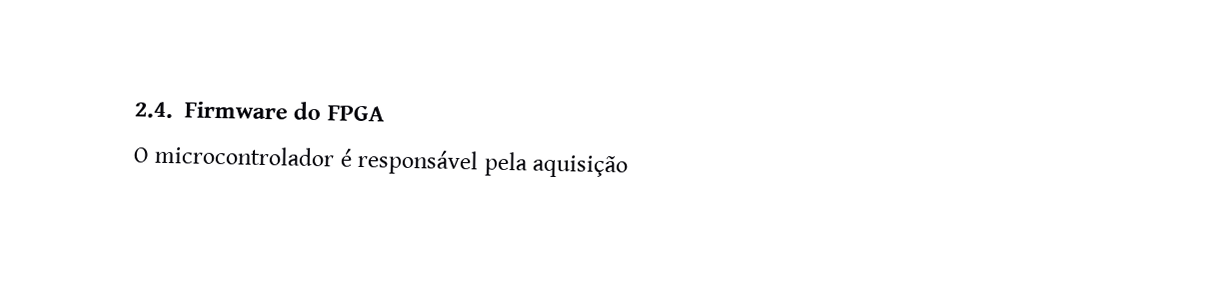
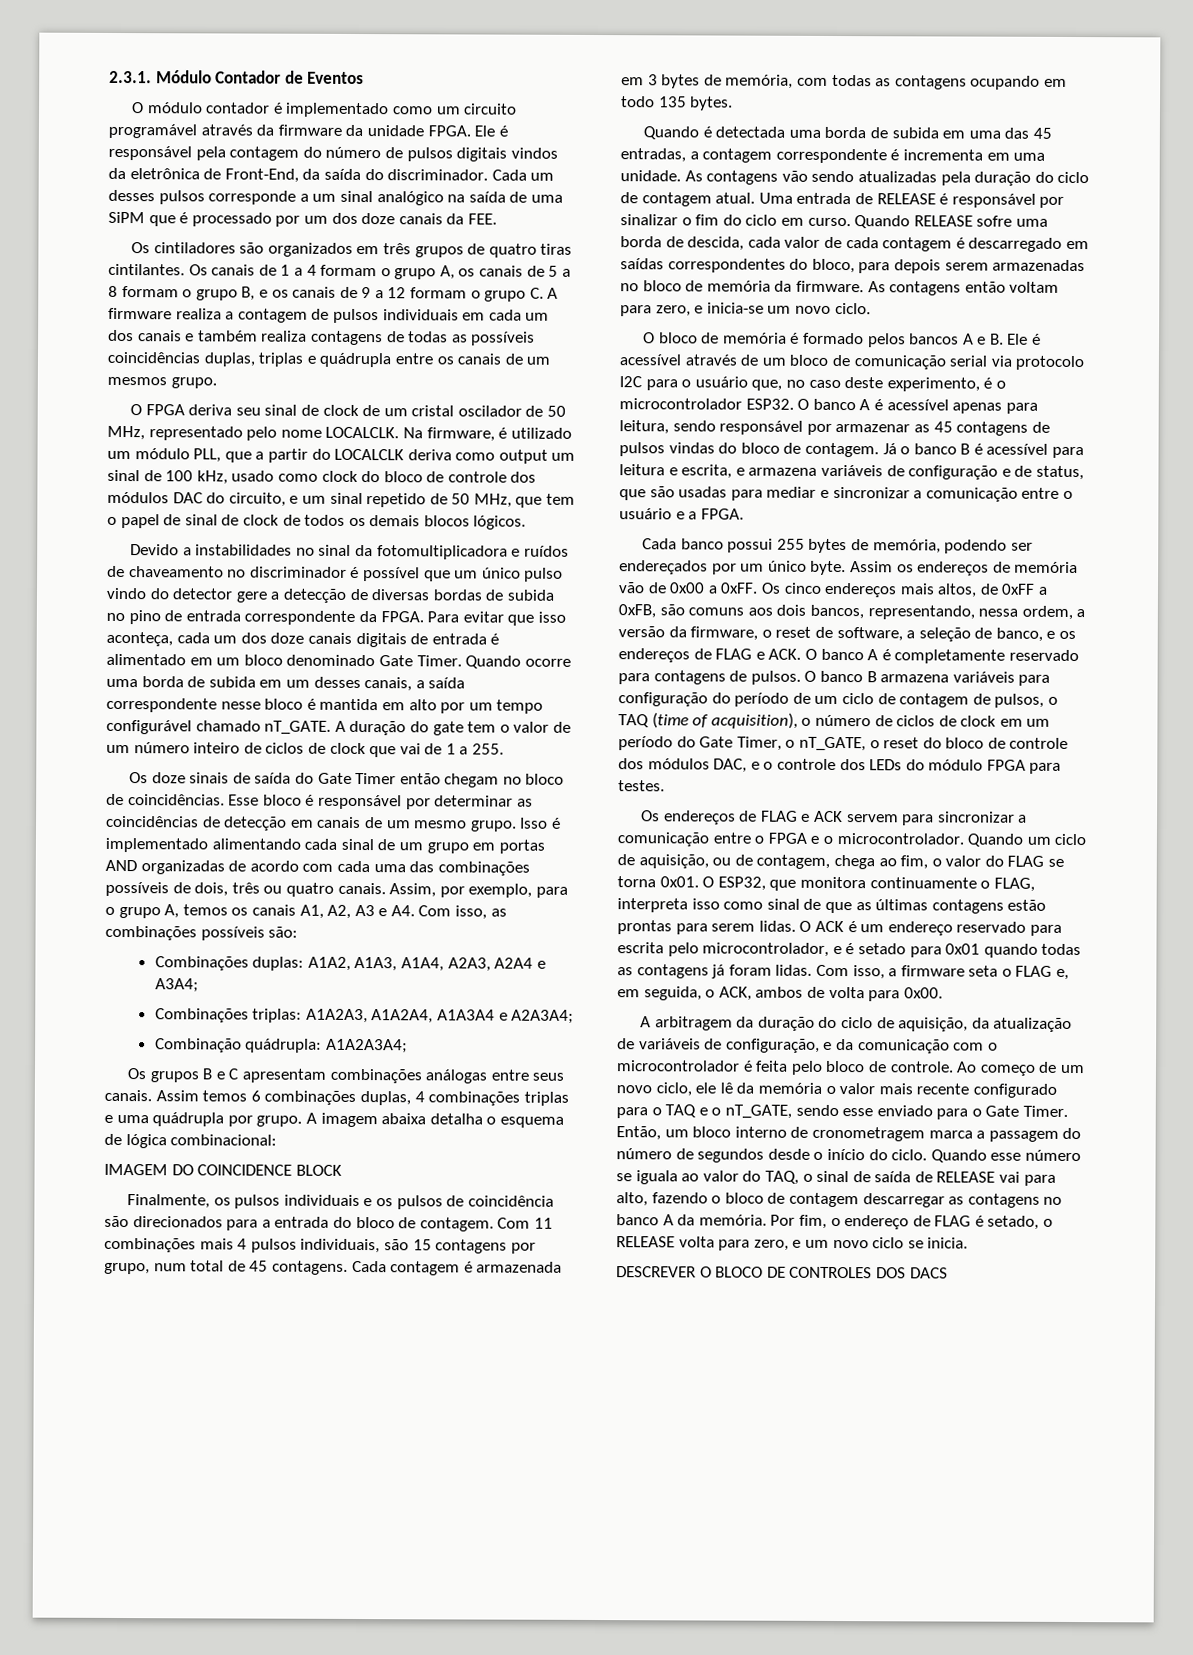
[134,101,385,122] [133,144,629,179] 2.4. Firmware do FPGA // O microcontrolador é responsável pela aquisição -> [109,70,365,85] [130,102,518,118] [108,123,508,139] [108,145,558,162] [108,167,555,183] [108,189,563,206] [108,211,497,227] [130,242,573,258] [108,263,571,280] [108,285,559,302] [108,307,550,324] [108,329,536,346] [107,351,551,368] [107,376,217,389] [129,404,567,417] [107,425,572,442] [107,448,576,464] [107,469,537,485] [107,491,576,508] [107,514,527,530] [129,544,569,560] [107,565,564,582] [106,587,554,603] [106,610,566,626] [106,631,500,648] [106,653,571,669] [106,676,466,692] [106,697,544,714] [106,719,571,736] [106,742,505,758] [128,772,565,788] [106,793,533,810] [105,815,561,832] [105,837,545,854] [105,859,530,876] [105,881,568,898] [105,904,507,920] [105,925,299,941] [154,956,546,972] [154,978,199,993] [154,1008,575,1024] [154,1038,408,1054] [126,1068,565,1084] [104,1089,569,1106] [104,1112,564,1128] [104,1133,278,1149] [104,1163,342,1176] [126,1194,554,1210] [104,1215,553,1232] [104,1237,536,1254] [104,1260,563,1276] [621,74,1067,90] [621,96,734,111] [642,126,1052,140] [620,148,1046,164] [620,170,1090,186] [620,192,1065,208] [620,214,1048,229] [620,236,1089,252] [620,258,1086,274] [620,280,1060,296] [620,302,871,317] [642,332,1042,348] [619,354,1085,371] [619,376,1006,392] [619,398,1038,414] [619,420,1050,436] [619,442,1085,459] [619,464,1084,481] [619,486,1073,502] [619,508,744,520] [641,538,1033,554] [619,560,1079,576] [618,582,1049,598] [618,604,1086,620] [618,626,1077,642] [618,648,1079,664] [618,670,1051,686] [618,692,1058,708] [618,712,1051,729] [618,736,1069,752] [618,758,1062,774] [618,780,665,792] [640,810,1028,826] [617,832,1087,847] [617,854,1065,870] [617,876,1035,892] [617,898,1047,914] [617,920,1062,936] [617,942,1082,958] [617,964,1070,980] [617,986,943,1002] [639,1016,1073,1032] [617,1038,998,1054] [616,1060,1085,1076] [616,1082,1057,1098] [616,1104,1069,1120] [616,1126,1082,1142] [616,1148,1081,1163] [616,1170,1056,1186] [616,1192,1063,1208] [616,1214,1054,1230] [616,1236,969,1251] [616,1266,948,1279] 2.3.1. Módulo Contador de Eventos // O módulo contador é implementado como um circuito programável através da firmware da unidade FPGA. Ele é responsável pela contagem do número de pulsos digitais vindos da eletrônica de Front-End, da saída do discriminador. Cada um desses pulsos corresponde a um sinal analógico na saída de uma SiPM que é processado por um dos doze canais da FEE. // Os cintiladores são organizados em três grupos de quatro tiras cintilantes. Os canais de 1 a 4 formam o grupo A, os canais de 5 a 8 formam o grupo B, e os canais de 9 a 12 formam o grupo C. A firmware realiza a contagem de pulsos individuais em cada um dos canais e também realiza contagens de todas as possíveis coincidências duplas, triplas e quádrupla entre os canais de um mesmos grupo. // O FPGA deriva seu sinal de clock de um cristal oscilador de 50 MHz, representado pelo nome LOCALCLK. Na firmware, é utilizado um módulo PLL, que a partir do LOCALCLK deriva como output um sinal de 100 kHz, usado como clock do bloco de controle dos módulos DAC do circuito, e um sinal repetido de 50 MHz, que tem o papel de sinal de clock de todos os demais blocos lógicos. // Devido a instabilidades no sinal da fotomultiplicadora e ruídos de chaveamento no discriminador é possível que um único pulso vindo do detector gere a detecção de diversas bordas de subida no pino de entrada correspondente da FPGA. Para evitar que isso aconteça, cada um dos doze canais digitais de entrada é alimentado em um bloco denominado Gate Timer. Quando ocorre uma borda de subida em um desses canais, a saída correspondente nesse bloco é mantida em alto por um tempo configurável chamado nT_GATE. A duração do gate tem o valor de um número inteiro de ciclos de clock que vai de 1 a 255. // Os doze sinais de saída do Gate Timer então chegam no bloco de coincidências. Esse bloco é responsável por determinar as coincidências de detecção em canais de um mesmo grupo. Isso é implementado alimentando cada sinal de um grupo em portas AND organizadas de acordo com cada uma das combinações possíveis de dois, três ou quatro canais. Assim, por exemplo, para o grupo A, temos os canais A1, A2, A3 e A4. Com isso, as combinações possíveis são: // Combinações duplas: A1A2, A1A3, A1A4, A2A3, A2A4 e A3A4; // Combinações triplas: A1A2A3, A1A2A4, A1A3A4 e A2A3A4; // Combinação quádrupla: A1A2A3A4; // Os grupos B e C apresentam combinações análogas entre seus canais. Assim temos 6 combinações duplas, 4 combinações triplas e uma quádrupla por grupo. A imagem abaixa detalha o esquema de lógica combinacional: // IMAGEM DO COINCIDENCE BLOCK // Finalmente, os pulsos individuais e os pulsos de coincidência são direcionados para a entrada do bloco de contagem. Com 11 combinações mais 4 pulsos individuais, são 15 contagens por grupo, num total de 45 contagens. Cada contagem é armazenada em 3 bytes de memória, com todas as contagens ocupando em todo 135 bytes. // Quando é detectada uma borda de subida em uma das 45 entradas, a contagem correspondente é incrementa em uma unidade. As contagens vão sendo atualizadas pela duração do ciclo de contagem atual. Uma entrada de RELEASE é responsável por sinalizar o fim do ciclo em curso. Quando RELEASE sofre uma borda de descida, cada valor de cada contagem é descarregado em saídas correspondentes do bloco, para depois serem armazenadas no bloco de memória da firmware. As contagens então voltam para zero, e inicia-se um novo ciclo. // O bloco de memória é formado pelos bancos A e B. Ele é acessível através de um bloco de comunicação serial via protocolo I2C para o usuário que, no caso deste experimento, é o microcontrolador ESP32. O banco A é acessível apenas para leitura, sendo responsável por armazenar as 45 contagens de pulsos vindas do bloco de contagem. Já o banco B é acessível para leitura e escrita, e armazena variáveis de configuração e de status, que são usadas para mediar e sincronizar a comunicação entre o usuário e a FPGA. // Cada banco possui 255 bytes de memória, podendo ser endereçados por um único byte. Assim os endereços de memória vão de 0x00 a 0xFF. Os cinco endereços mais altos, de 0xFF a 0xFB, são comuns aos dois bancos, representando, nessa ordem, a versão da firmware, o reset de software, a seleção de banco, e os endereços de FLAG e ACK. O banco A é completamente reservado para contagens de pulsos. O banco B armazena variáveis para configuração do período de um ciclo de contagem de pulsos, o TAQ (time of acquisition), o número de ciclos de clock em um período do Gate Timer, o nT_GATE, o reset do bloco de controle dos módulos DAC, e o controle dos LEDs do módulo FPGA para testes. // Os endereços de FLAG e ACK servem para sincronizar a comunicação entre o FPGA e o microcontrolador. Quando um ciclo de aquisição, ou de contagem, chega ao fim, o valor do FLAG se torna 0x01. O ESP32, que monitora continuamente o FLAG, interpreta isso como sinal de que as últimas contagens estão prontas para serem lidas. O ACK é um endereço reservado para escrita pelo microcontrolador, e é setado para 0x01 quando todas as contagens já foram lidas. Com isso, a firmware seta o FLAG e, em seguida, o ACK, ambos de volta para 0x00. // A arbitragem da duração do ciclo de aquisição, da atualização de variáveis de configuração, e da comunicação com o microcontrolador é feita pelo bloco de controle. Ao começo de um novo ciclo, ele lê da memória o valor mais recente configurado para o TAQ e o nT_GATE, sendo esse enviado para o Gate Timer. Então, um bloco interno de cronometragem marca a passagem do número de segundos desde o início do ciclo. Quando esse número se iguala ao valor do TAQ, o sinal de saída de RELEASE vai para alto, fazendo o bloco de contagem descarregar as contagens no banco A da memória. Por fim, o endereço de FLAG é setado, o RELEASE volta para zero, e um novo ciclo se inicia. // DESCREVER O BLOCO DE CONTROLES DOS DACS

